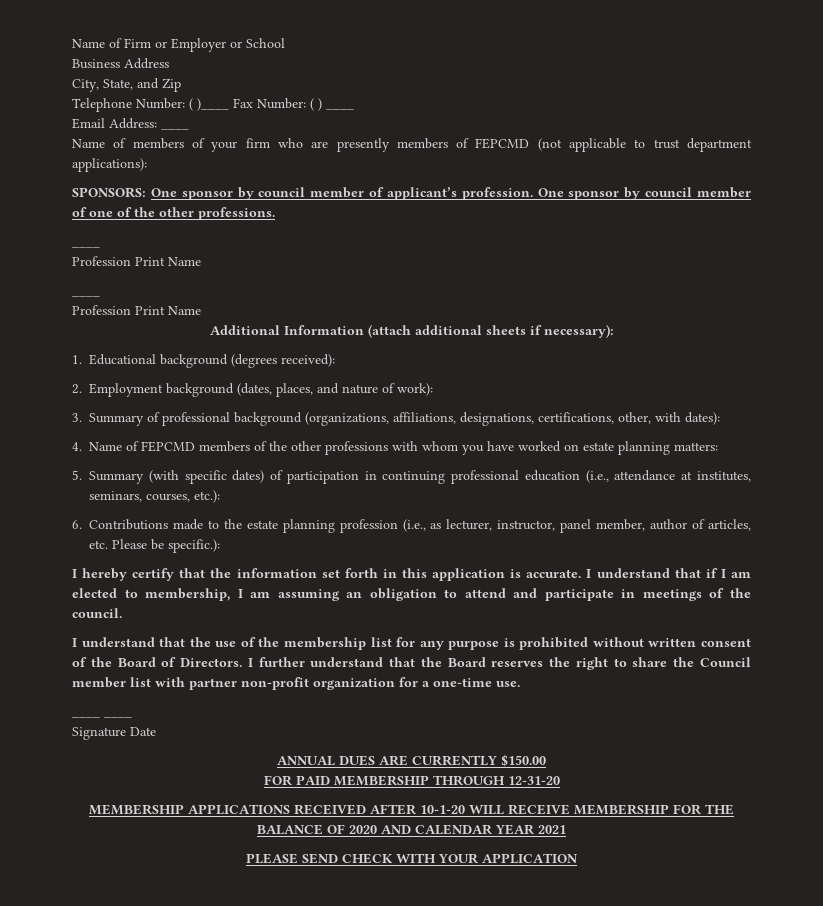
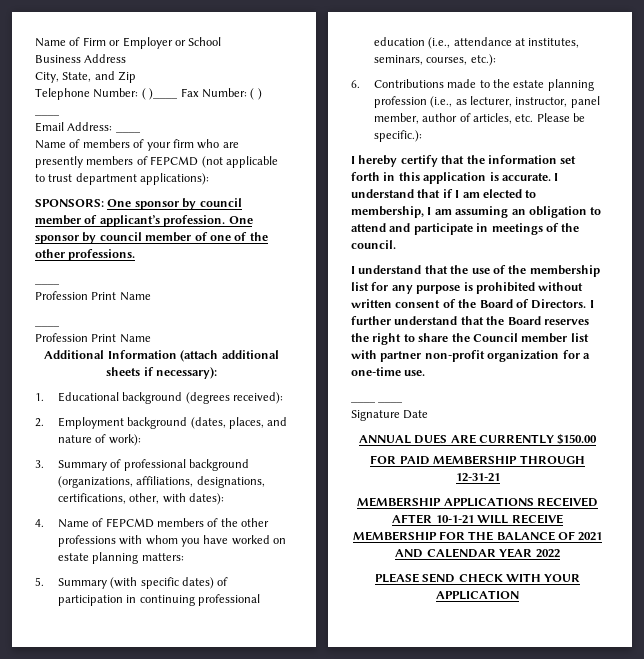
[507,776,560,785] 12-31-20 -> [455,473,500,482] 12-31-21
[420,805,465,814] 10-1-20 -> [435,515,474,524] 10-1-21
[349,825,377,834] 2020 -> [578,532,603,541] 2021
[538,825,566,834] 2021 -> [535,549,560,558] 2022

